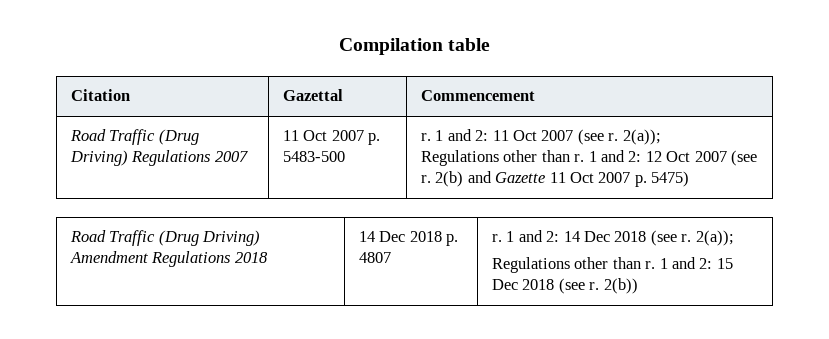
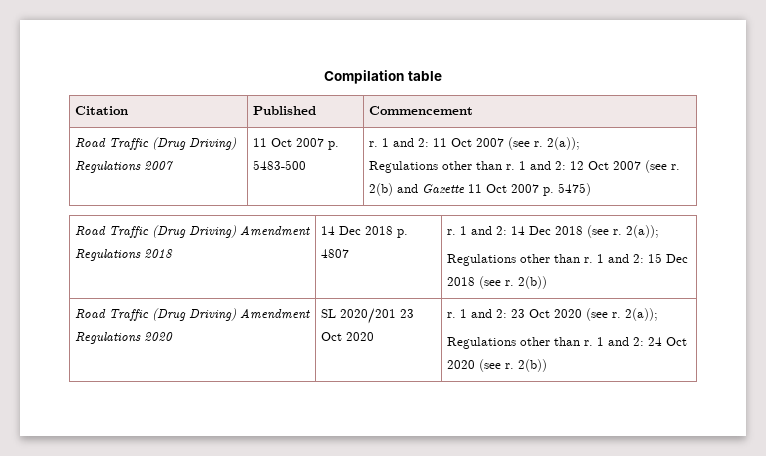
[282,89,343,101] Gazettal -> [253,106,317,115] Published
(638, 286) none -> [75,308,311,321] [75,332,174,344] [321,308,415,324] [321,332,375,341] [447,308,659,321] [447,337,688,349] [447,359,548,372] // Road Traffic (Drug Driving) Amendment Regulations 2020 | SL 2020/201 23 Oct 2020 | r. 1 and 2: 23 Oct 2020 (see r. 2(a)); // Regulations other than r. 1 and 2: 24 Oct 2020 (see r. 2(b))

